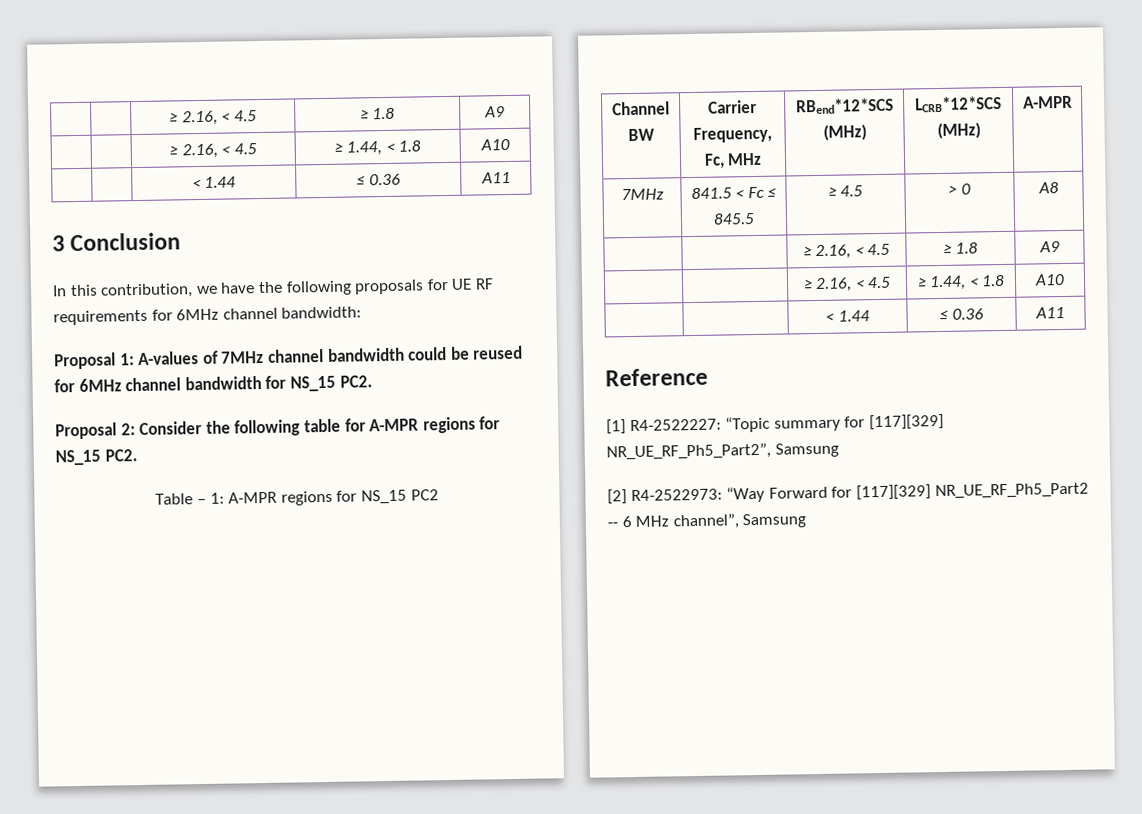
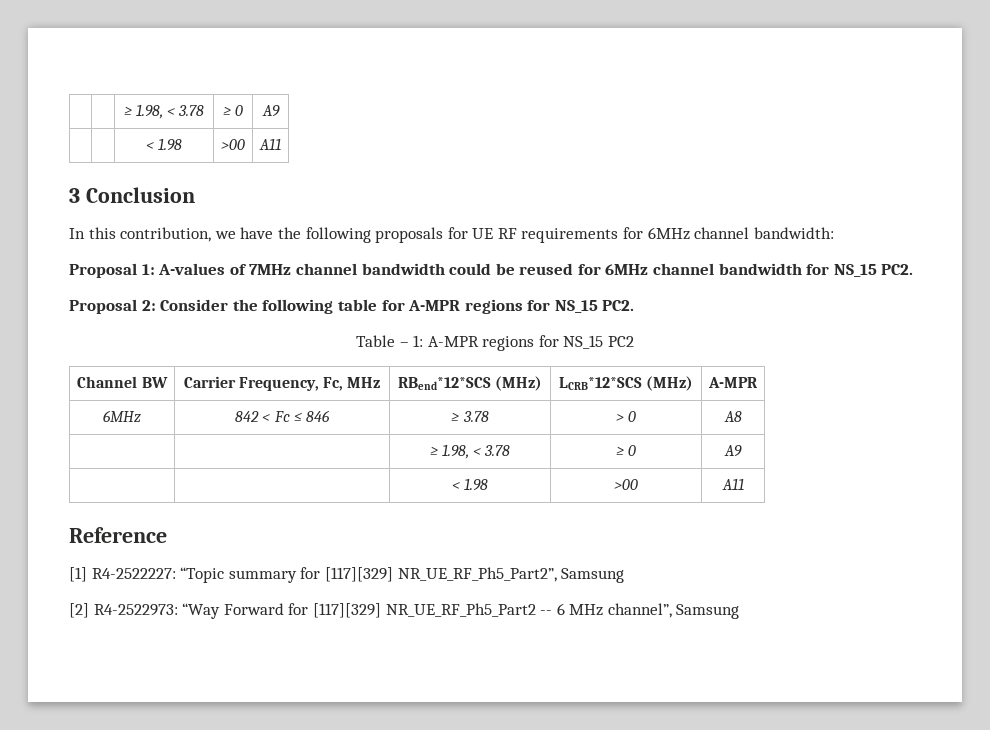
[169,110,257,126] [359,107,396,120] [484,106,505,118] [169,143,257,159] [333,140,422,156] [479,138,510,151] [191,176,237,189] [356,173,401,186] | | ≥ 2.16, < 4.5 | ≥ 1.8 | A9 // | | ≥ 2.16, < 4.5 | ≥ 1.44, < 1.8 | A10 // | | < 1.44 | ≤ 0.36 -> [123,104,205,119] [222,105,244,116] [261,105,280,117] [145,138,183,151] [221,139,245,150] | | ≥ 1.98, < 3.78 | ≥ 0 | A9 // | | < 1.98 | >00
[620,188,664,201] [690,187,732,200] 7MHz | 841.5 -> [103,410,141,423] [235,411,260,422] 6MHz | 842
[713,213,755,225] [827,185,864,197] 845.5 | ≥ 4.5 -> [305,410,330,422] [451,411,489,422] 846 | ≥ 3.78
[815,243,891,260] [942,242,979,254] [1038,241,1060,253] [802,276,892,293] [916,274,1006,291] [1034,273,1065,286] [825,310,870,322] [939,308,984,321] 2.16, < 4.5 | ≥ 1.8 | A9 // | | ≥ 2.16, < 4.5 | ≥ 1.44, < 1.8 | A10 // | | < 1.44 | ≤ 0.36 -> [441,444,511,459] [615,445,637,456] [724,445,742,457] [451,478,489,491] [614,479,639,490] 1.98, < 3.78 | ≥ 0 | A9 // | | < 1.98 | >00

